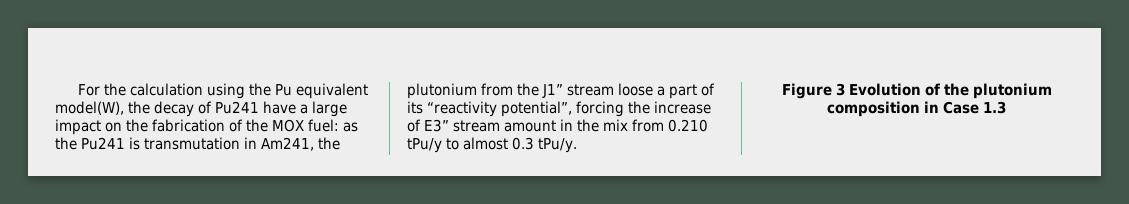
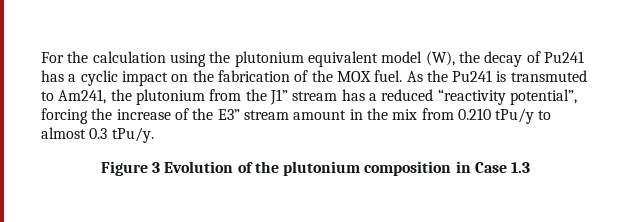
[275,83,369,99] [55,101,124,115] Pu equivalent model(W), -> [234,51,455,67] plutonium equivalent model (W),
[263,101,347,117] have a large -> [41,70,118,86] has a cyclic
[307,119,358,132] fuel: as -> [374,70,423,82] fuel. As
[144,137,257,150] transmutation in -> [510,70,587,82] [41,91,54,101] transmuted to
[618,83,715,99] [407,101,423,114] loose a part of its -> [341,89,434,101] has a reduced
(421, 125) none -> [192,108,214,120] the

